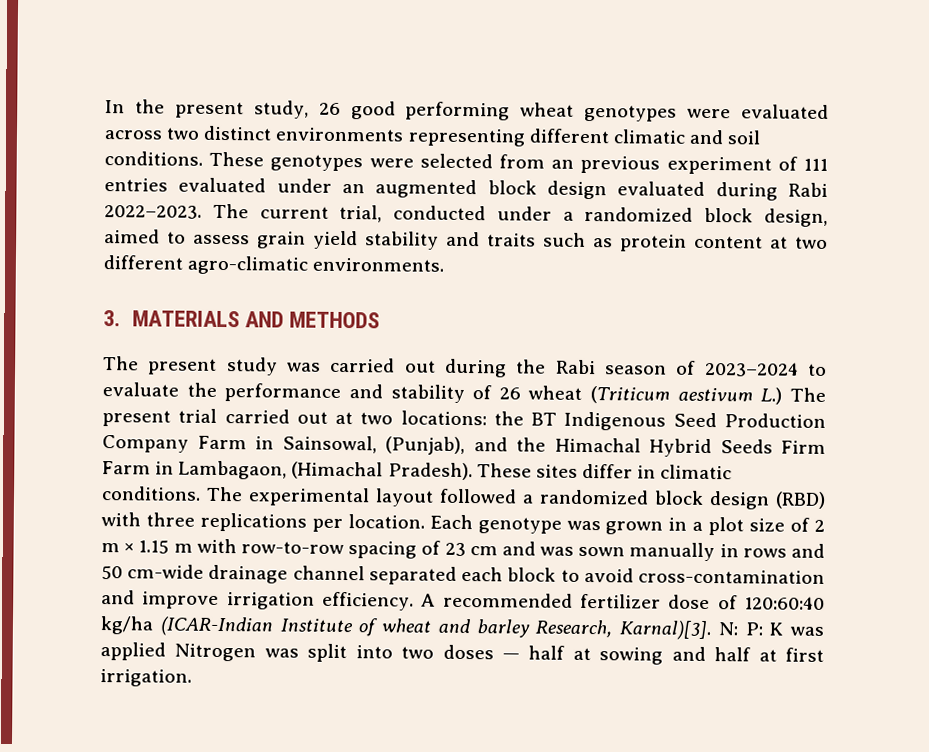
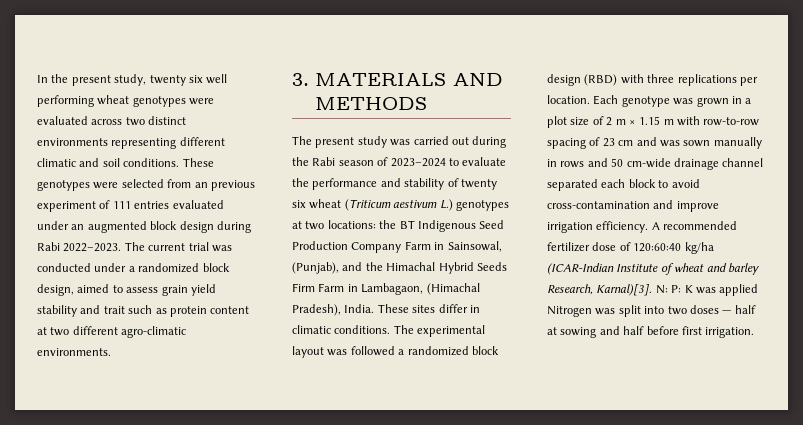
[318,101,396,120] 26 good -> [149,74,228,86] twenty six well
[617,181,706,196] evaluated -> (214, 227) none
[339,204,383,223] trial, -> [188,242,232,252] trial was
[487,233,536,247] traits -> [103,306,125,314] trait
[498,387,521,400] 26 -> [460,179,497,190] [292,200,306,208] twenty six
[790,387,827,402] [102,408,328,427] The present trial carried out -> [455,200,509,211] genotypes
[387,462,473,481] Pradesh). -> [292,304,375,316] Pradesh), India.
(434, 497) none -> [327,349,348,356] was
[758,649,777,662] at -> [646,326,679,335] before

